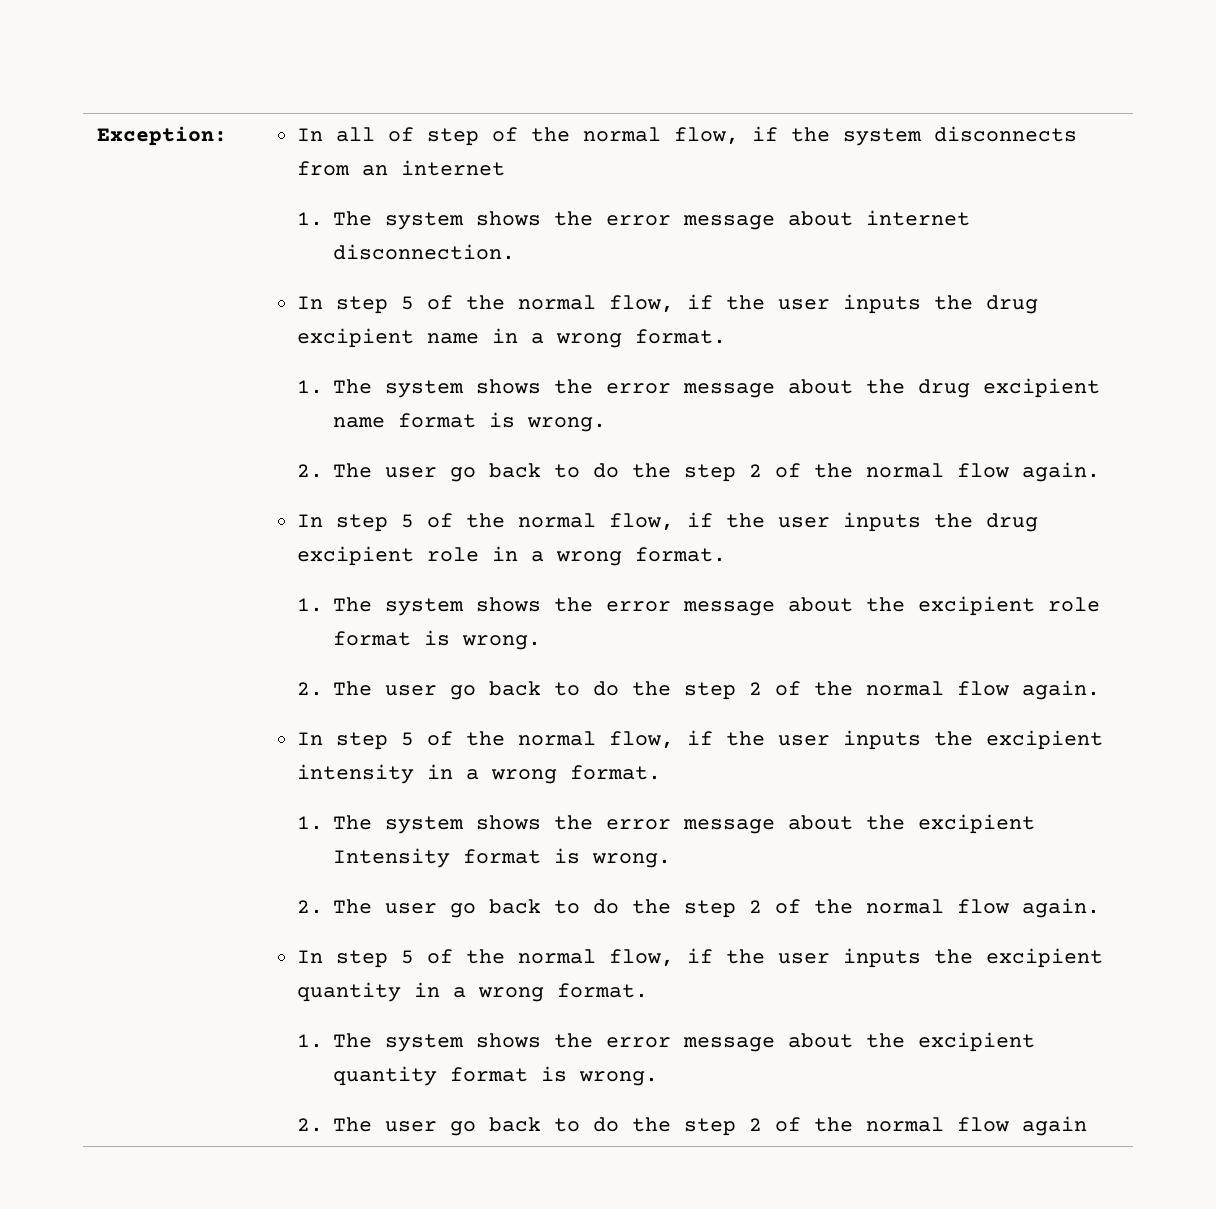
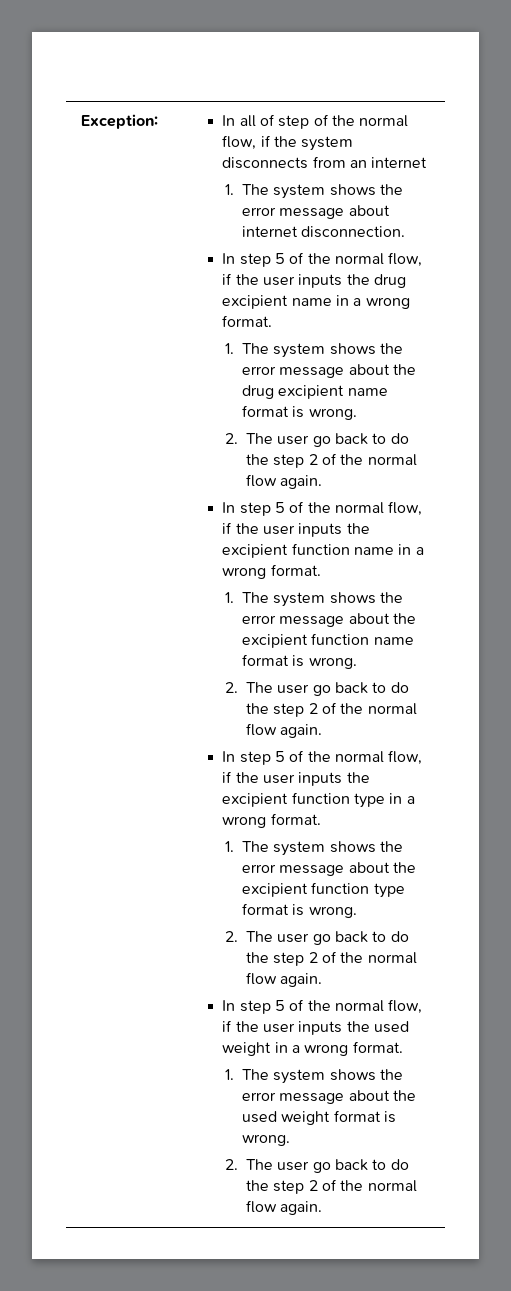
[986,513,1039,532] [297,546,480,566] drug excipient role -> [222,543,395,558] excipient function name
[1048,597,1101,612] role -> [311,633,414,645] function name
[297,764,415,784] intensity -> [291,792,386,808] function type
[333,848,451,868] Intensity -> [311,882,405,898] function type
[986,948,1104,968] [297,982,402,1002] excipient quantity -> [373,1021,409,1033] [222,1042,272,1056] used weight
[918,1032,1036,1052] [333,1066,438,1086] excipient quantity -> [241,1111,331,1125] used weight
[1022,1116,1088,1136] again -> [280,1201,323,1215] again.

